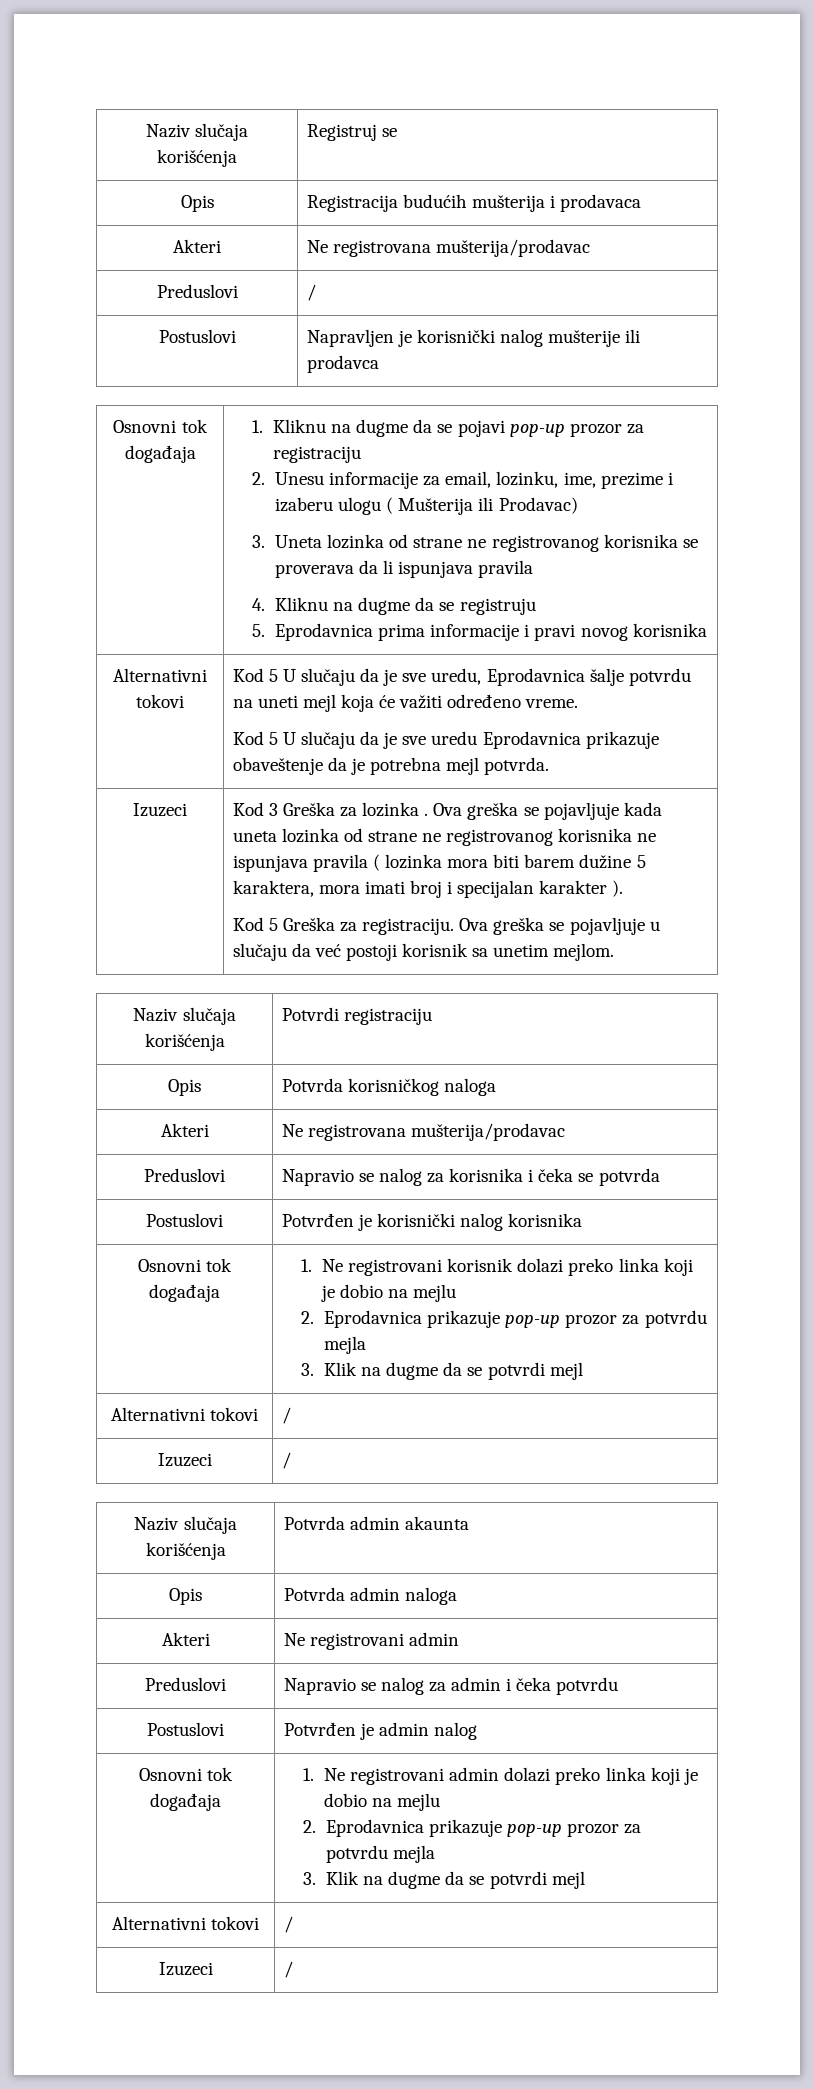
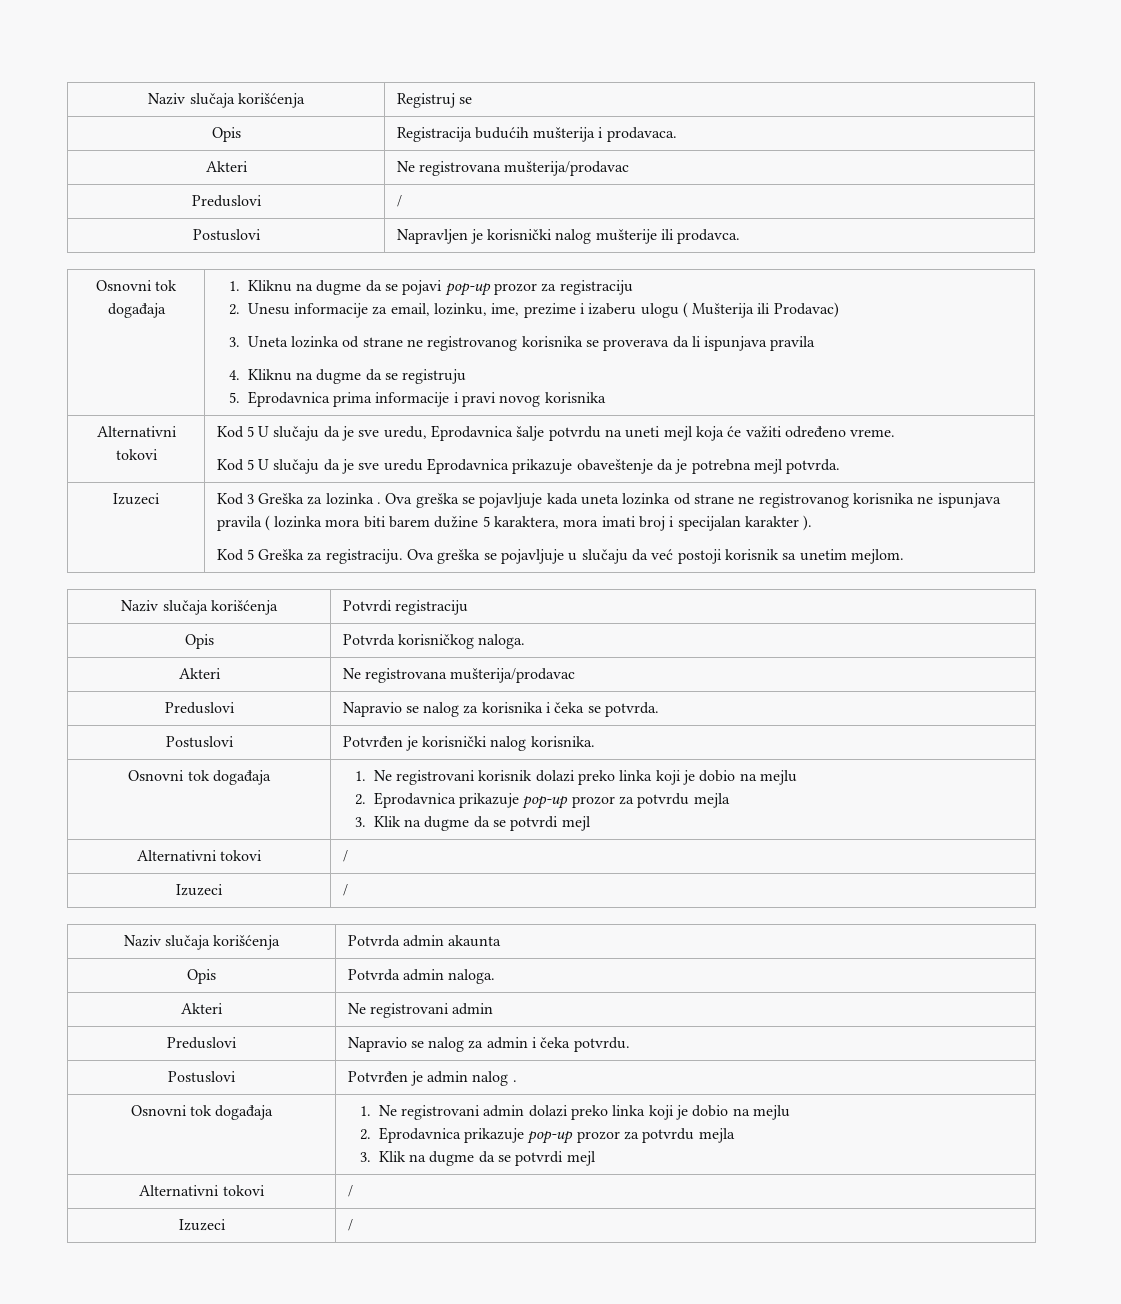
[560,194,642,212] prodavaca -> [606,127,677,142] prodavaca.
[306,355,379,373] prodavca -> [677,229,741,244] prodavca.
[443,1078,496,1096] naloga -> [478,634,526,649] naloga.
[598,1168,660,1186] potvrda -> [605,702,660,717] potvrda.
[508,1213,583,1227] korisnika -> [530,736,595,747] korisnika.
[404,1587,457,1605] naloga -> [448,969,496,984] naloga.
[556,1677,619,1695] potvrdu -> [573,1037,630,1052] potvrdu.
(477, 1731) none -> [512,1080,517,1082] .

